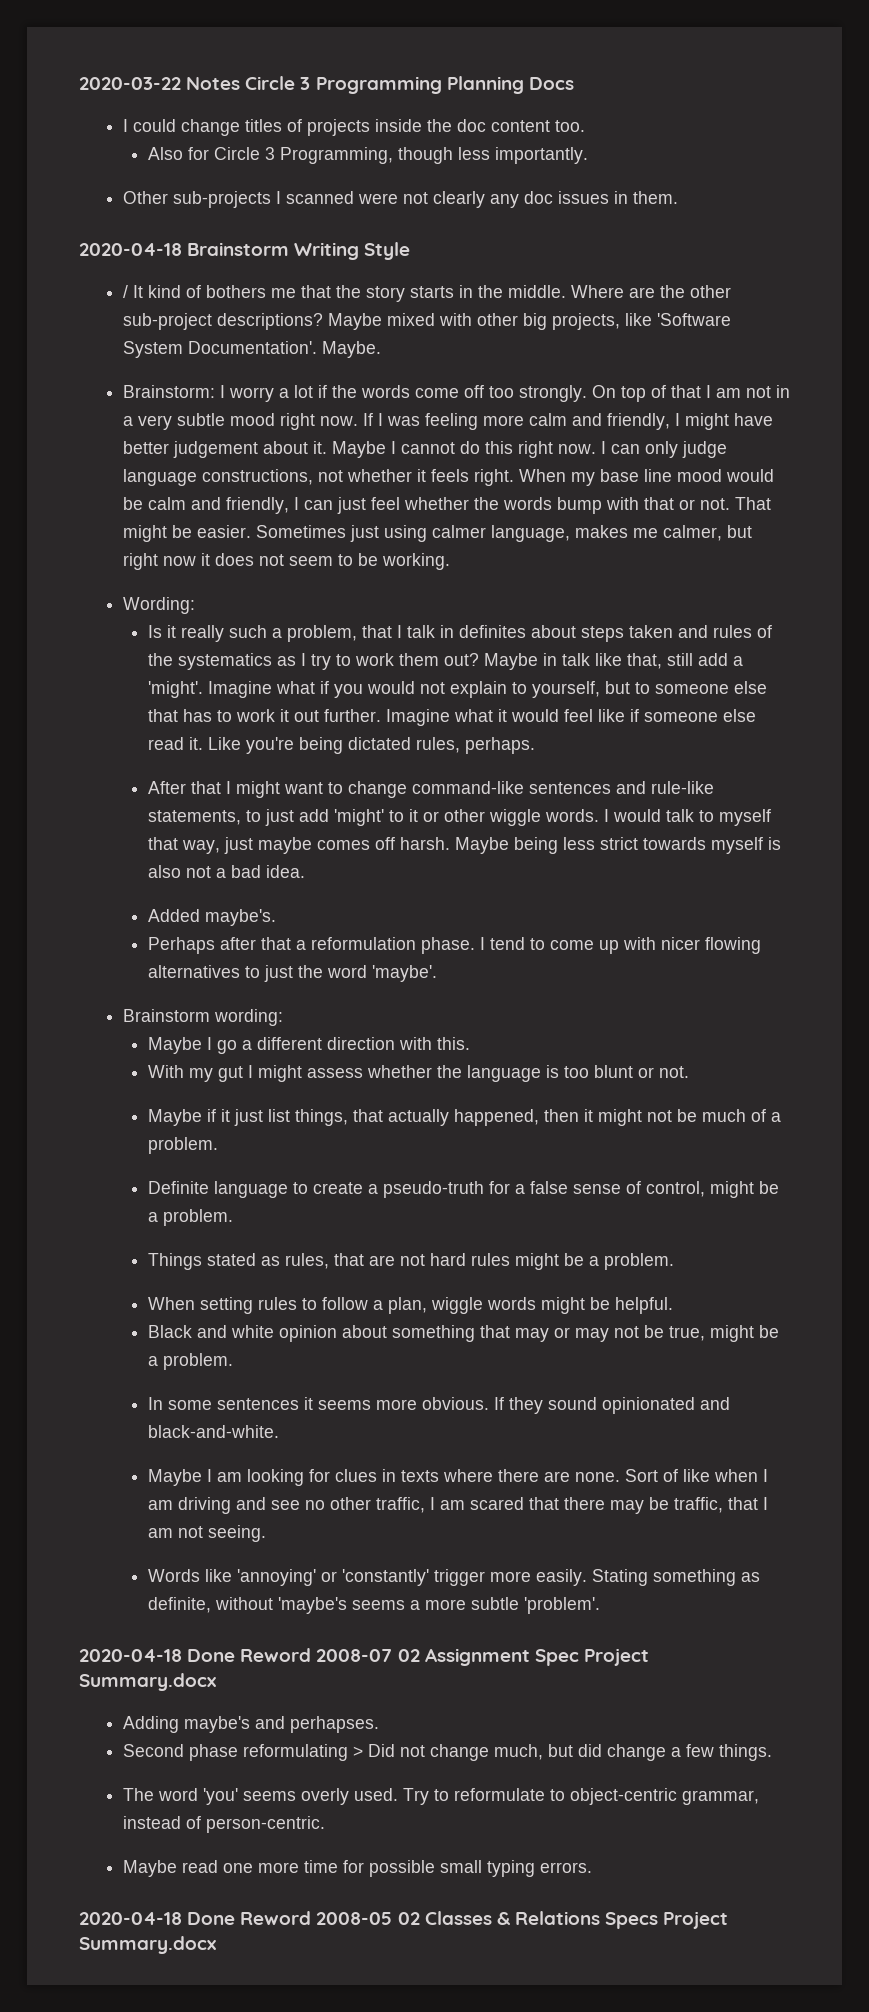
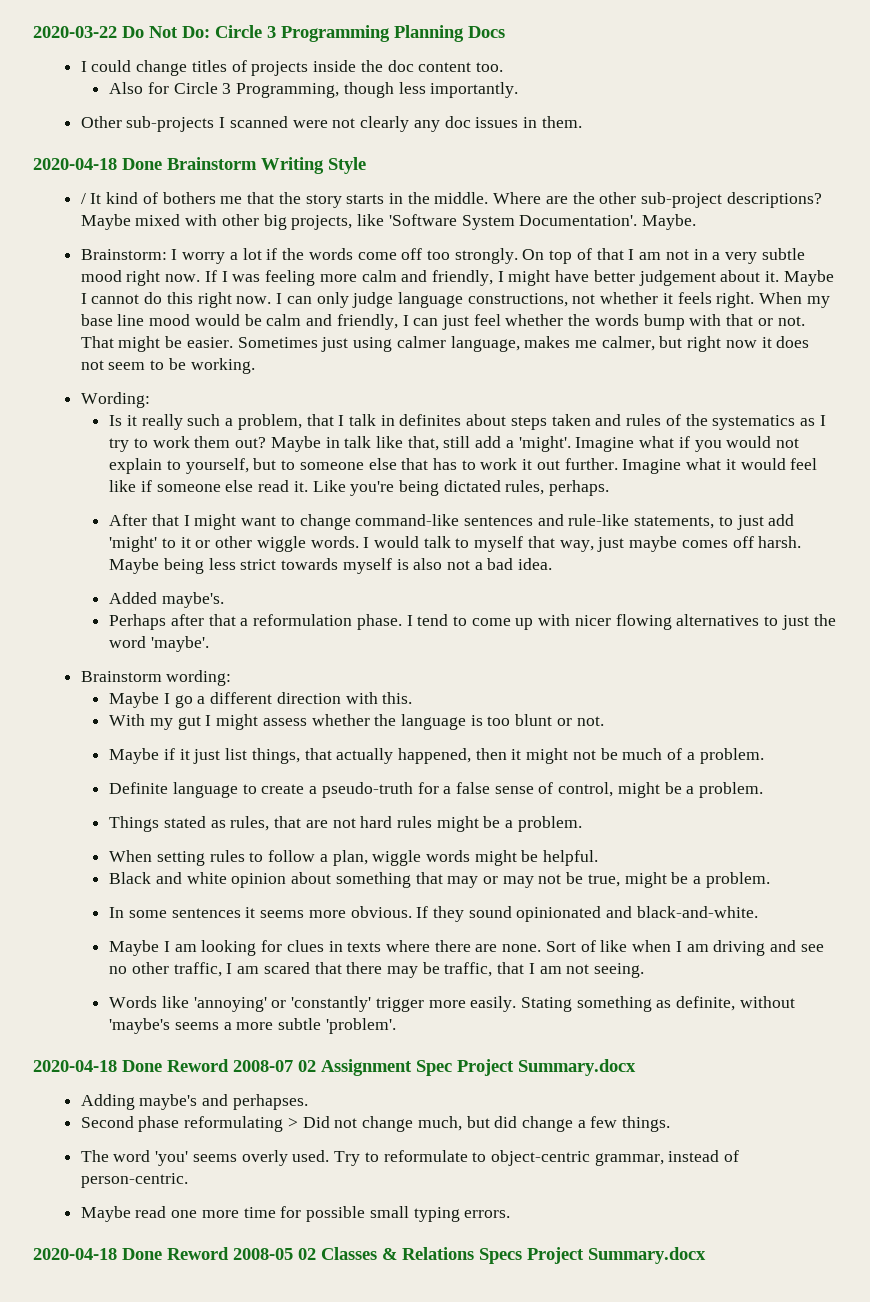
[186,77,241,90] Notes -> [122,26,210,38] Do Not Do:
(182, 249) none -> [122,158,162,170] Done

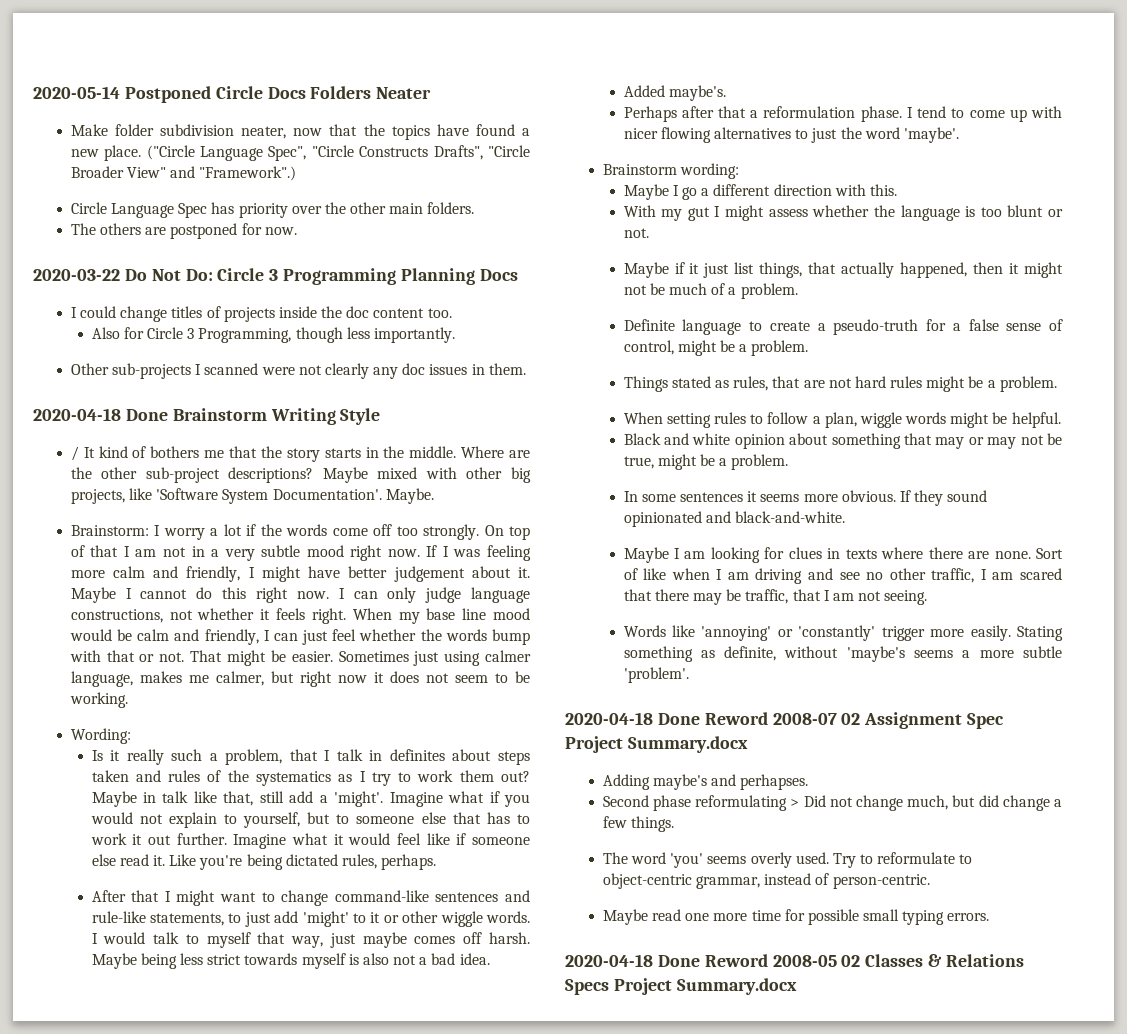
(33, 32) none -> [33,86,432,103] [70,124,530,140] [70,145,530,161] [70,166,297,181] [70,202,475,218] [70,223,297,239] 2020-05-14 Postponed Circle Docs Folders Neater // Make folder subdivision neater, now that the topics have found a new place. ("Circle Language Spec", "Circle Constructs Drafts", "Circle Broader View" and "Framework".) // Circle Language Spec has priority over the other main folders. // The others are postponed for now. //

